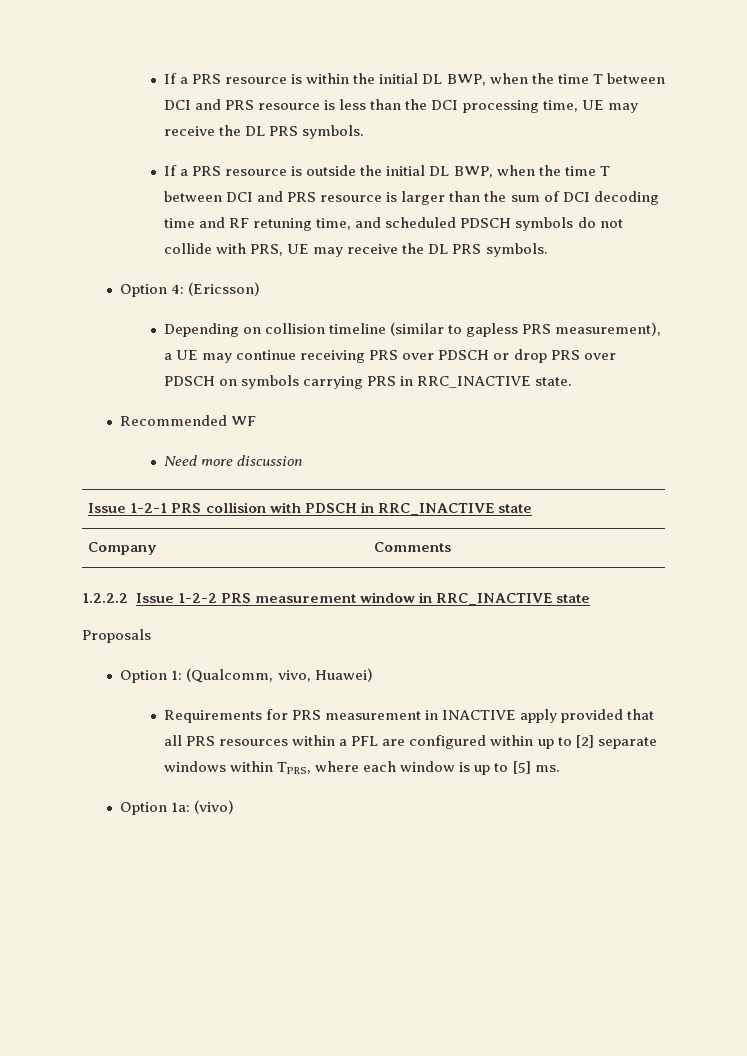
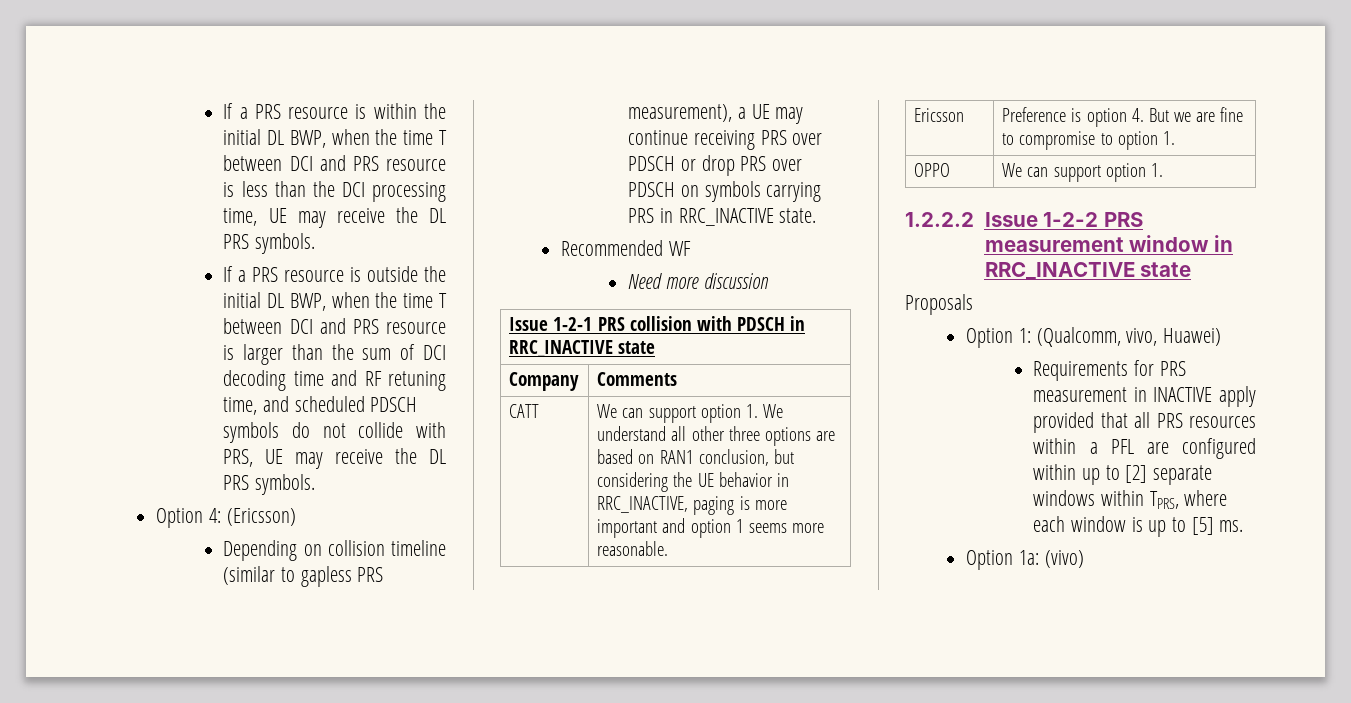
(452, 547) none -> [509,404,540,418] [597,404,784,423] [597,426,836,446] [597,449,794,466] [597,472,789,492] [597,496,787,515] [597,518,825,538] [597,541,669,556] [914,108,965,122] [1002,107,1244,127] [1002,131,1175,150] [914,163,951,177] [1002,163,1163,182] // CATT | We can support option 1. We understand all other three options are based on RAN1 conclusion, but considering the UE behavior in RRC_INACTIVE, paging is more important and option 1 seems more reasonable. // Ericsson | Preference is option 4. But we are fine to compromise to option 1. // OPPO | We can support option 1.

